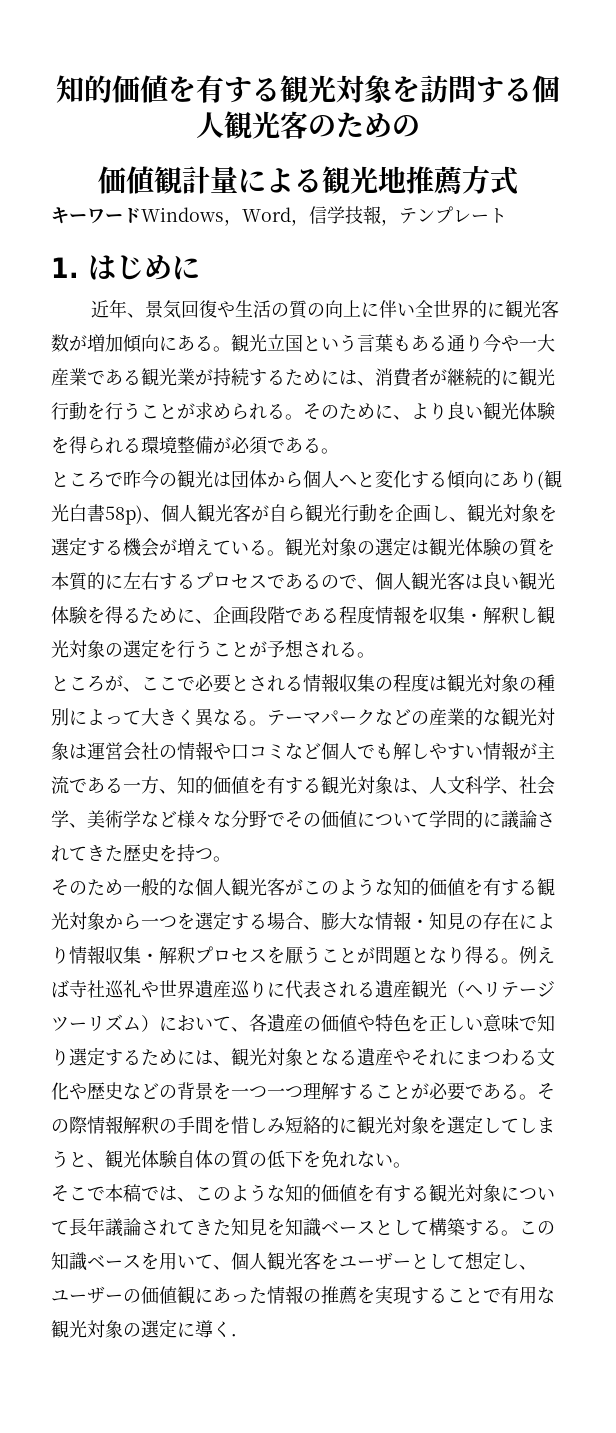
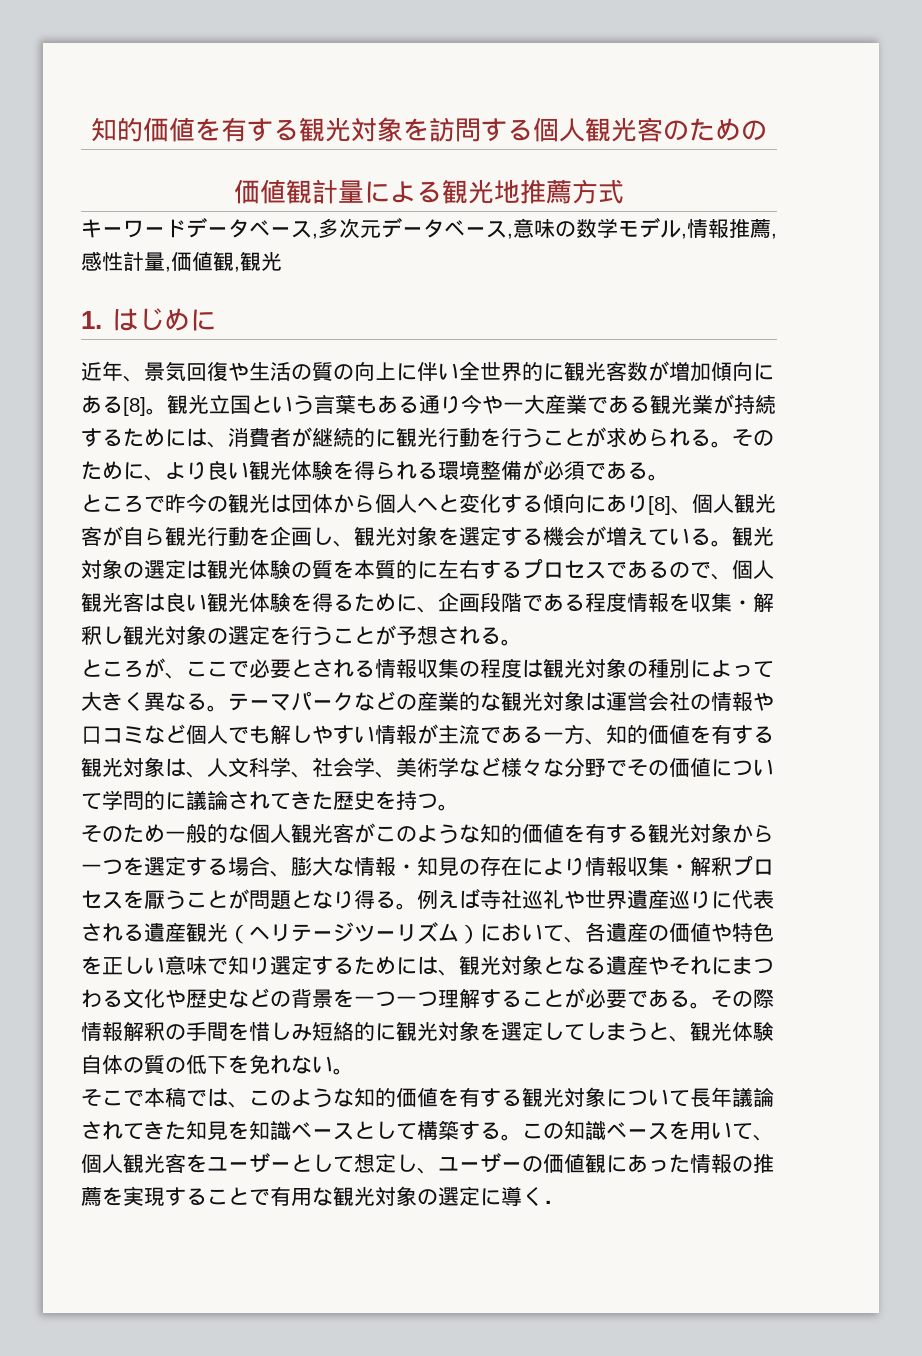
[141,205,507,226] Windows，Word，信学技報，テンプレート -> [186,217,777,239] [81,251,282,272] データベース,多次元データベース,意味の数学モデル,情報推薦,感性計量,価値観,観光
(213, 343) none -> [123,397,146,416] [8]
[537,470,562,490] [51,504,143,525] (観光白書58p) -> [648,496,671,515] [8]

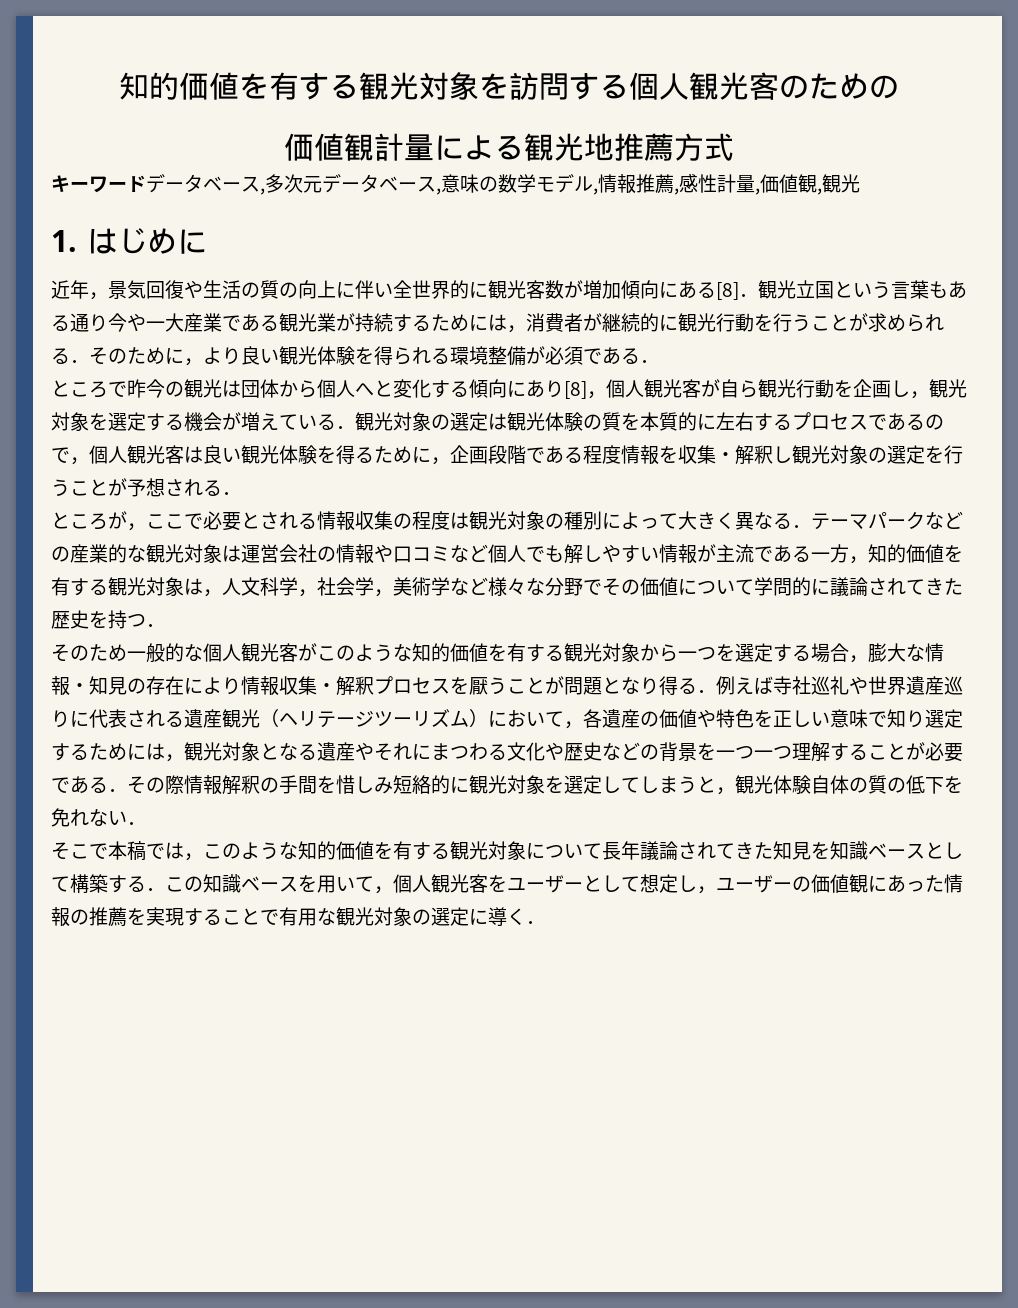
[123,375,144,382] 、 -> [89,292,108,300] ，
[146,408,167,415] 。 -> [739,294,758,297] ．
[207,441,228,448] 、 -> [507,325,526,333] ，
[711,441,732,448] 。 -> [70,360,89,363] ．
[144,474,165,481] 、 -> [184,358,203,366] ，
[648,474,669,481] 。 -> [640,360,659,363] ．
[671,507,692,514] 、 -> [587,391,606,399] ，
[333,540,354,547] 、 -> [910,391,929,399] ，
[711,540,732,547] 。 -> [336,426,355,429] ．
[711,573,732,580] 、 -> [70,457,89,465] ，
[417,606,438,613] 、 -> [431,457,450,465] ，
[501,639,522,646] 。 -> [222,492,241,495] ．
[165,672,186,679] 、 -> [127,523,146,531] ，
[207,705,228,712] 。 -> [792,525,811,528] ．
[585,738,606,745] 、 -> [849,556,868,564] ，
[186,771,207,778] 、 -> [203,589,222,597] ，
[291,757,396,778] 、社会学、 -> [298,577,393,597] ，社会学，
[438,804,459,811] 。 -> [146,624,165,627] ．
[270,870,291,877] 、 -> [849,655,868,663] ，
[396,903,417,910] 。 -> [697,690,716,693] ．
[564,936,585,943] 、 -> [564,721,583,729] ，
[438,969,459,976] 、 -> [165,754,184,762] ，
[690,1002,711,1009] 。 -> [108,789,127,792] ．
[669,1035,690,1042] 、 -> [716,787,735,795] ，
[333,1068,354,1075] 。 -> [127,822,146,825] ．
[228,1101,249,1108] 、 -> [184,853,203,861] ，
[501,1134,522,1141] 。 -> [146,888,165,891] ．
[753,1134,774,1141] 、 -> [374,886,393,894] ，
[417,1167,438,1174] 、 -> [697,886,716,894] ，

